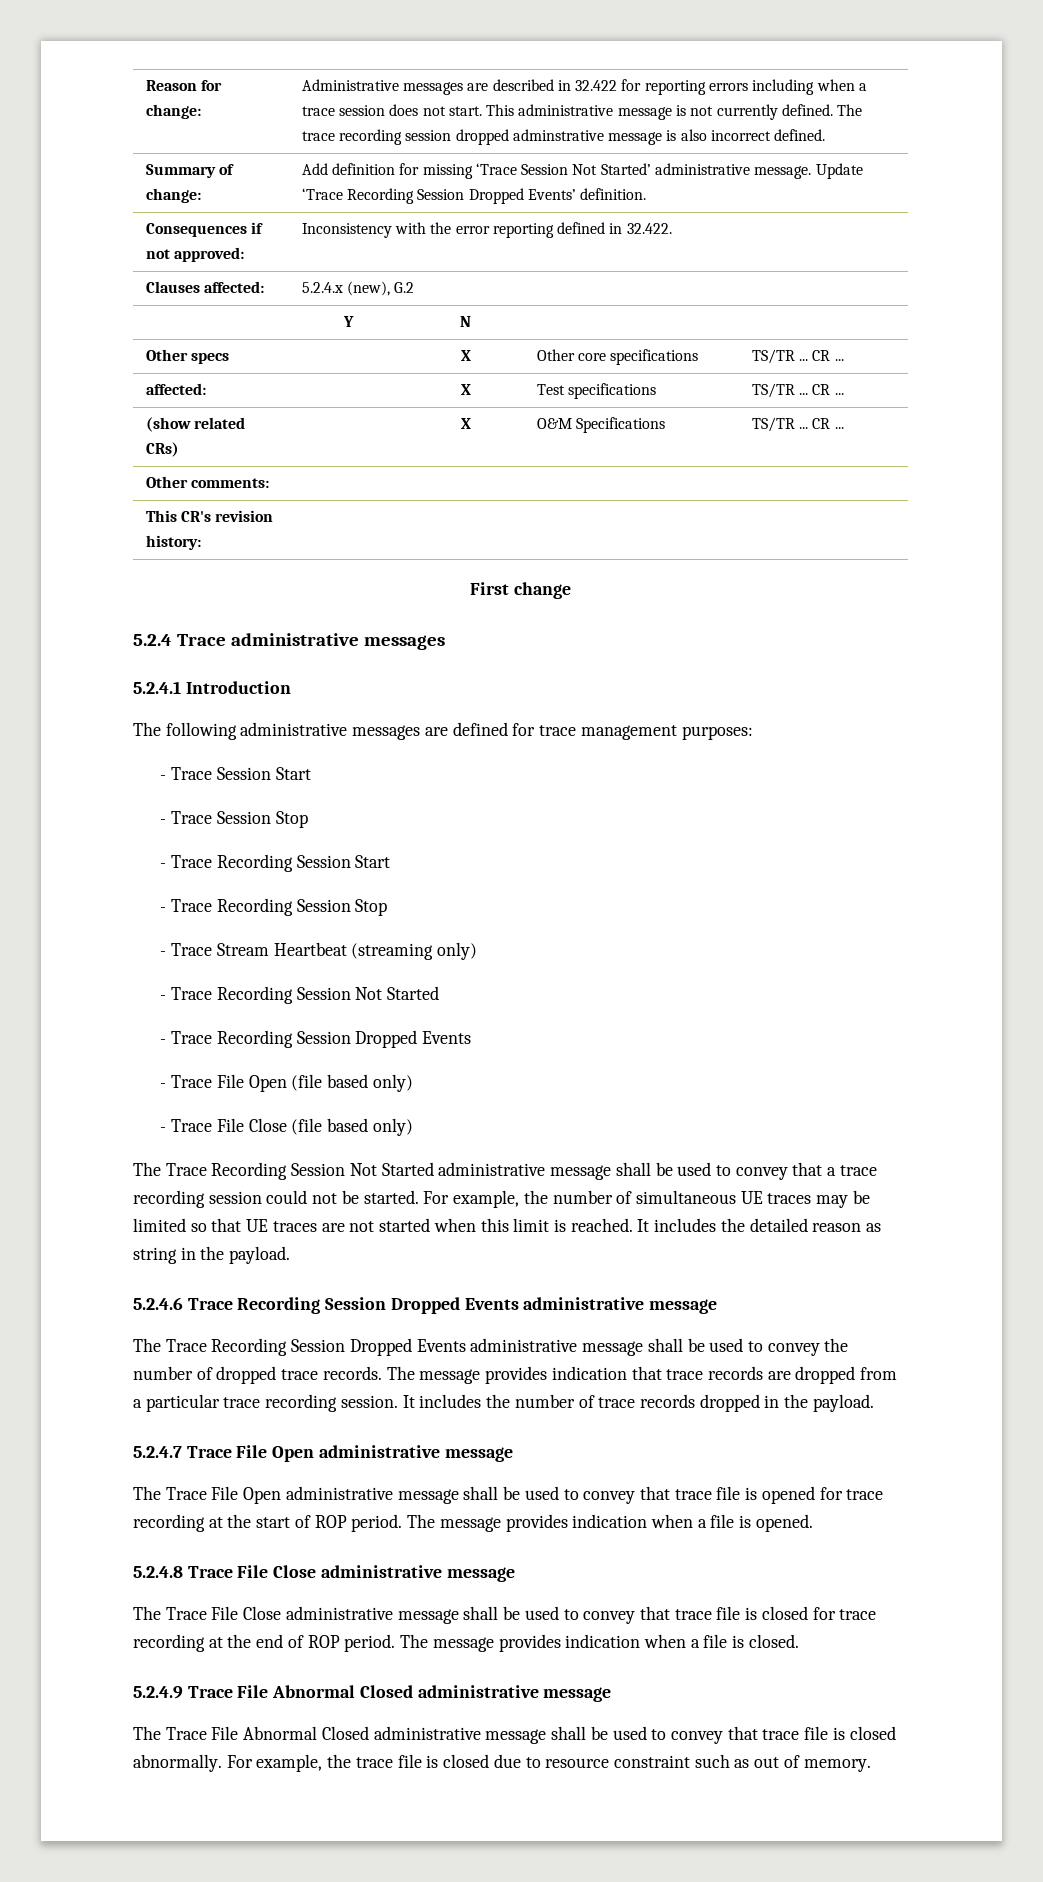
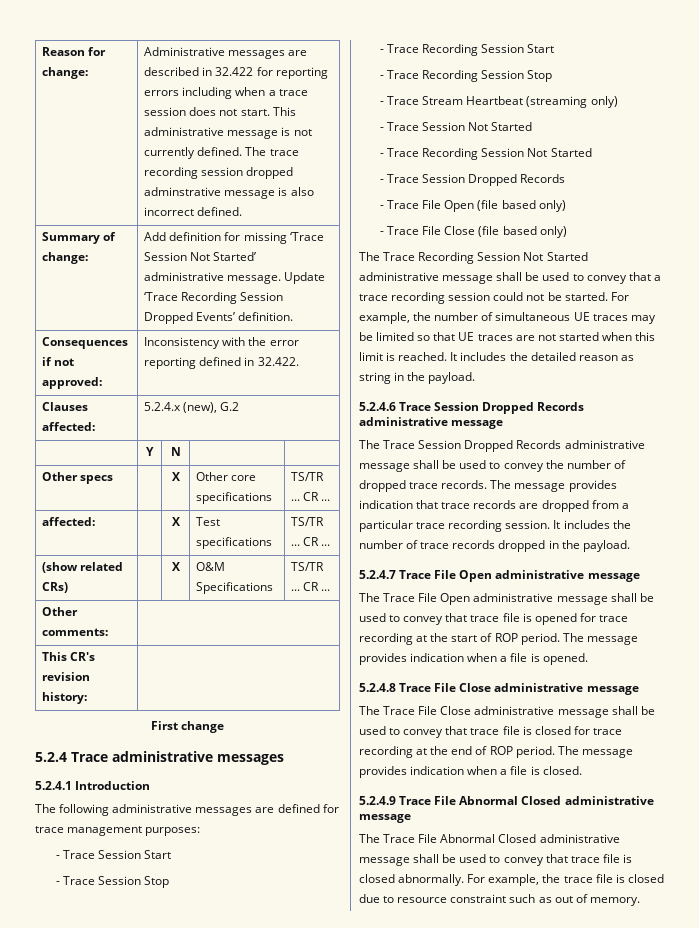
[216,986,293,1004] Recording -> (420, 126) none
[355,1030,472,1048] Dropped Events -> [527,148,592,157] [380,174,566,186] Not Started // - Trace Session Dropped Records
[237,1297,718,1314] [133,1338,466,1356] Recording Session Dropped Events administrative message // The Trace Recording Session Dropped Events -> [434,402,585,414] [359,417,504,429] [359,440,562,452] Session Dropped Records administrative message // The Trace Session Dropped Records

